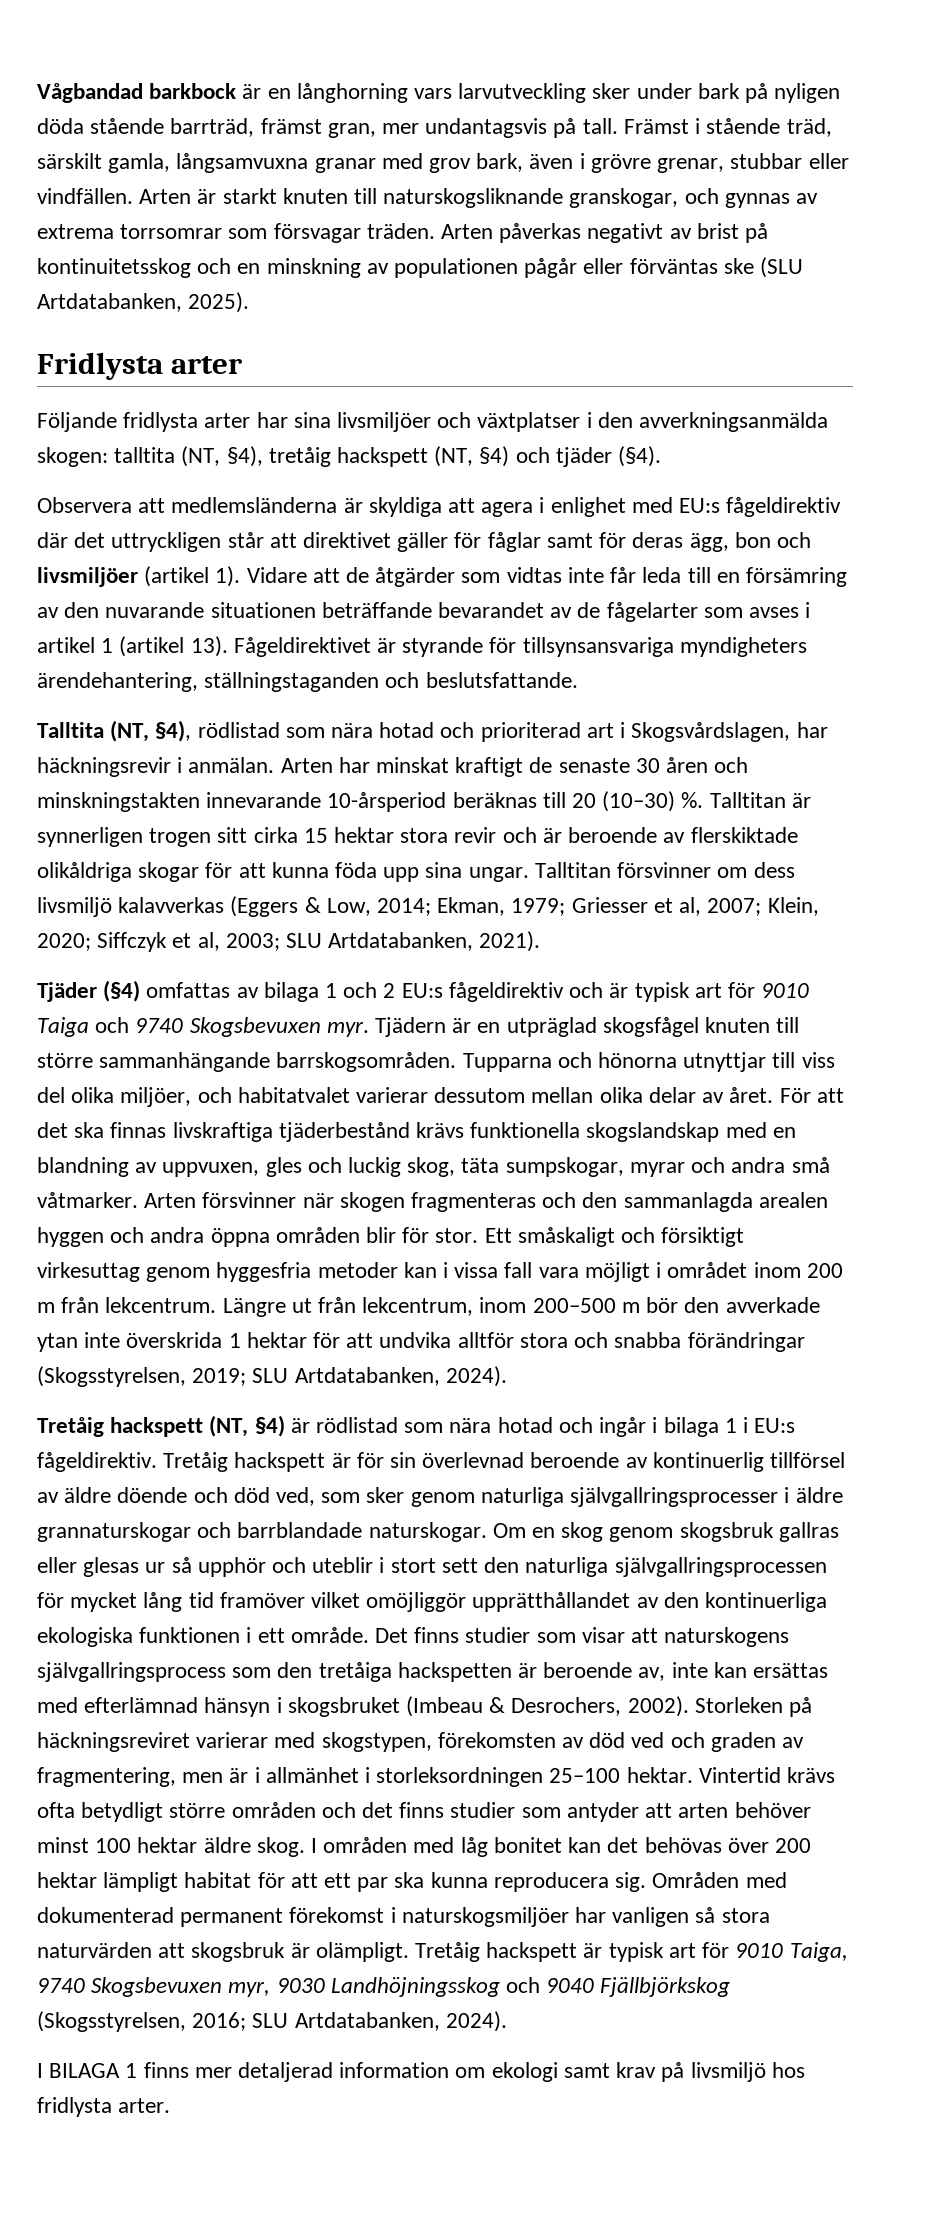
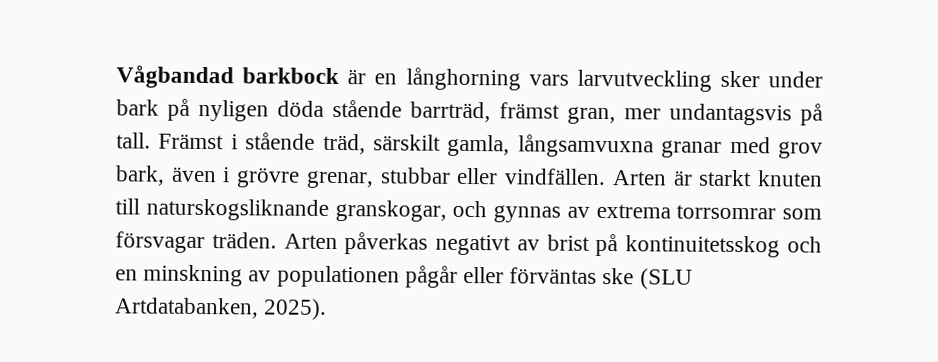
[37,352,244,380] [37,412,829,432] [37,446,662,467] [37,497,842,517] [37,532,811,552] [37,566,847,587] [37,602,811,622] [37,636,807,657] [37,672,578,692] [37,720,828,742] [37,757,749,777] [37,791,811,812] [37,827,798,847] [37,862,795,882] [37,896,819,917] [37,931,541,952] [37,980,810,1002] [37,1017,800,1037] [37,1052,835,1072] [37,1087,844,1107] [37,1122,796,1142] [37,1157,830,1177] [37,1192,828,1212] [37,1227,745,1247] [37,1262,843,1282] [37,1297,820,1317] [37,1332,805,1352] [37,1366,507,1387] [37,1415,796,1437] [37,1452,846,1472] [37,1487,843,1507] [37,1522,839,1542] [37,1557,827,1577] [37,1592,828,1612] [37,1627,790,1647] [37,1662,829,1682] [37,1696,813,1717] [37,1732,805,1752] [37,1767,836,1787] [37,1802,811,1822] [37,1837,811,1857] [37,1872,787,1892] [37,1907,770,1927] [37,1942,848,1962] [37,1977,731,1997] [37,2011,507,2032] [37,2062,805,2082] [37,2097,171,2117] // Fridlysta arter // Följande fridlysta arter har sina livsmiljöer och växtplatser i den avverkningsanmälda skogen: talltita (NT, §4), tretåig hackspett (NT, §4) och tjäder (§4). // Observera att medlemsländerna är skyldiga att agera i enlighet med EU:s fågeldirektiv där det uttryckligen står att direktivet gäller för fåglar samt för deras ägg, bon och livsmiljöer (artikel 1). Vidare att de åtgärder som vidtas inte får leda till en försämring av den nuvarande situationen beträffande bevarandet av de fågelarter som avses i artikel 1 (artikel 13). Fågeldirektivet är styrande för tillsynsansvariga myndigheters ärendehantering, ställningstaganden och beslutsfattande. // Talltita (NT, §4), rödlistad som nära hotad och prioriterad art i Skogsvårdslagen, har häckningsrevir i anmälan. Arten har minskat kraftigt de senaste 30 åren och minskningstakten innevarande 10-årsperiod beräknas till 20 (10–30) %. Talltitan är synnerligen trogen sitt cirka 15 hektar stora revir och är beroende av flerskiktade olikåldriga skogar för att kunna föda upp sina ungar. Talltitan försvinner om dess livsmiljö kalavverkas (Eggers & Low, 2014; Ekman, 1979; Griesser et al, 2007; Klein, 2020; Siffczyk et al, 2003; SLU Artdatabanken, 2021). // Tjäder (§4) omfattas av bilaga 1 och 2 EU:s fågeldirektiv och är typisk art för 9010 Taiga och 9740 Skogsbevuxen myr. Tjädern är en utpräglad skogsfågel knuten till större sammanhängande barrskogsområden. Tupparna och hönorna utnyttjar till viss del olika miljöer, och habitatvalet varierar dessutom mellan olika delar av året. För att det ska finnas livskraftiga tjäderbestånd krävs funktionella skogslandskap med en blandning av uppvuxen, gles och luckig skog, täta sumpskogar, myrar och andra små våtmarker. Arten försvinner när skogen fragmenteras och den sammanlagda arealen hyggen och andra öppna områden blir för stor. Ett småskaligt och försiktigt virkesuttag genom hyggesfria metoder kan i vissa fall vara möjligt i området inom 200 m från lekcentrum. Längre ut från lekcentrum, inom 200–500 m bör den avverkade ytan inte överskrida 1 hektar för att undvika alltför stora och snabba förändringar (Skogsstyrelsen, 2019; SLU Artdatabanken, 2024). // Tretåig hackspett (NT, §4) är rödlistad som nära hotad och ingår i bilaga 1 i EU:s fågeldirektiv. Tretåig hackspett är för sin överlevnad beroende av kontinuerlig tillförsel av äldre döende och död ved, som sker genom naturliga självgallringsprocesser i äldre grannaturskogar och barrblandade naturskogar. Om en skog genom skogsbruk gallras eller glesas ur så upphör och uteblir i stort sett den naturliga självgallringsprocessen för mycket lång tid framöver vilket omöjliggör upprätthållandet av den kontinuerliga ekologiska funktionen i ett område. Det finns studier som visar att naturskogens självgallringsprocess som den tretåiga hackspetten är beroende av, inte kan ersättas med efterlämnad hänsyn i skogsbruket (Imbeau & Desrochers, 2002). Storleken på häckningsreviret varierar med skogstypen, förekomsten av död ved och graden av fragmentering, men är i allmänhet i storleksordningen 25–100 hektar. Vintertid krävs ofta betydligt större områden och det finns studier som antyder att arten behöver minst 100 hektar äldre skog. I områden med låg bonitet kan det behövas över 200 hektar lämpligt habitat för att ett par ska kunna reproducera sig. Områden med dokumenterad permanent förekomst i naturskogsmiljöer har vanligen så stora naturvärden att skogsbruk är olämpligt. Tretåig hackspett är typisk art för 9010 Taiga, 9740 Skogsbevuxen myr, 9030 Landhöjningsskog och 9040 Fjällbjörkskog (Skogsstyrelsen, 2016; SLU Artdatabanken, 2024). // I BILAGA 1 finns mer detaljerad information om ekologi samt krav på livsmiljö hos fridlysta arter. -> (328, 309) none

